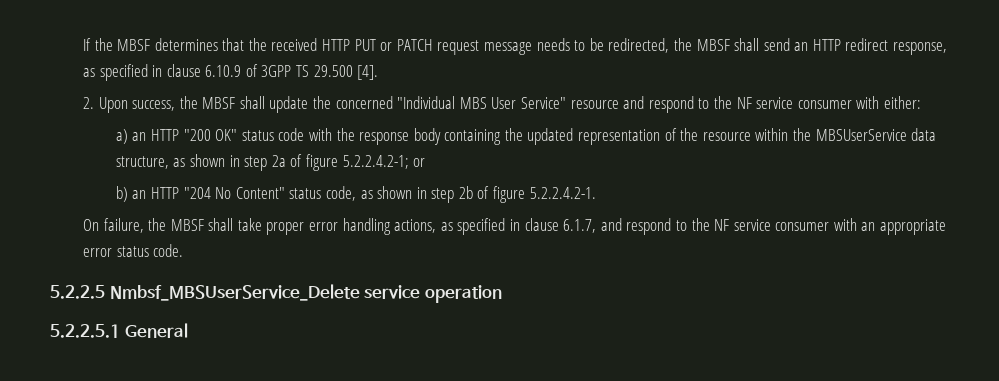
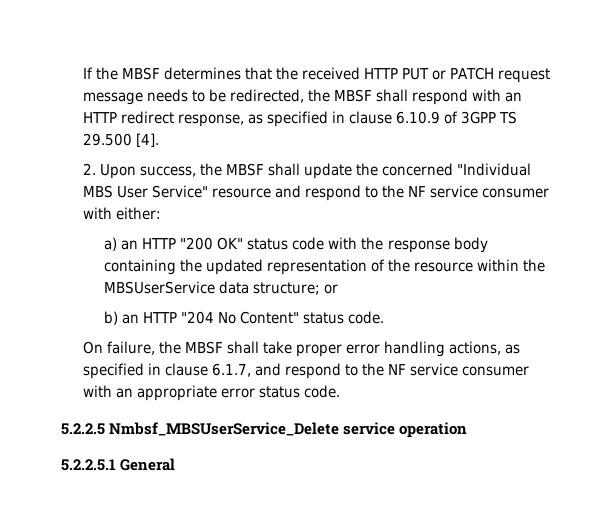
[763,38,790,51] send -> [411,89,501,105] respond with
[115,154,409,171] structure, as shown in step 2a of figure 5.2.2.4.2-1; -> [253,282,321,295] structure;
[325,186,596,203] code, as shown in step 2b of figure 5.2.2.4.2-1. -> [348,311,385,324] code.

